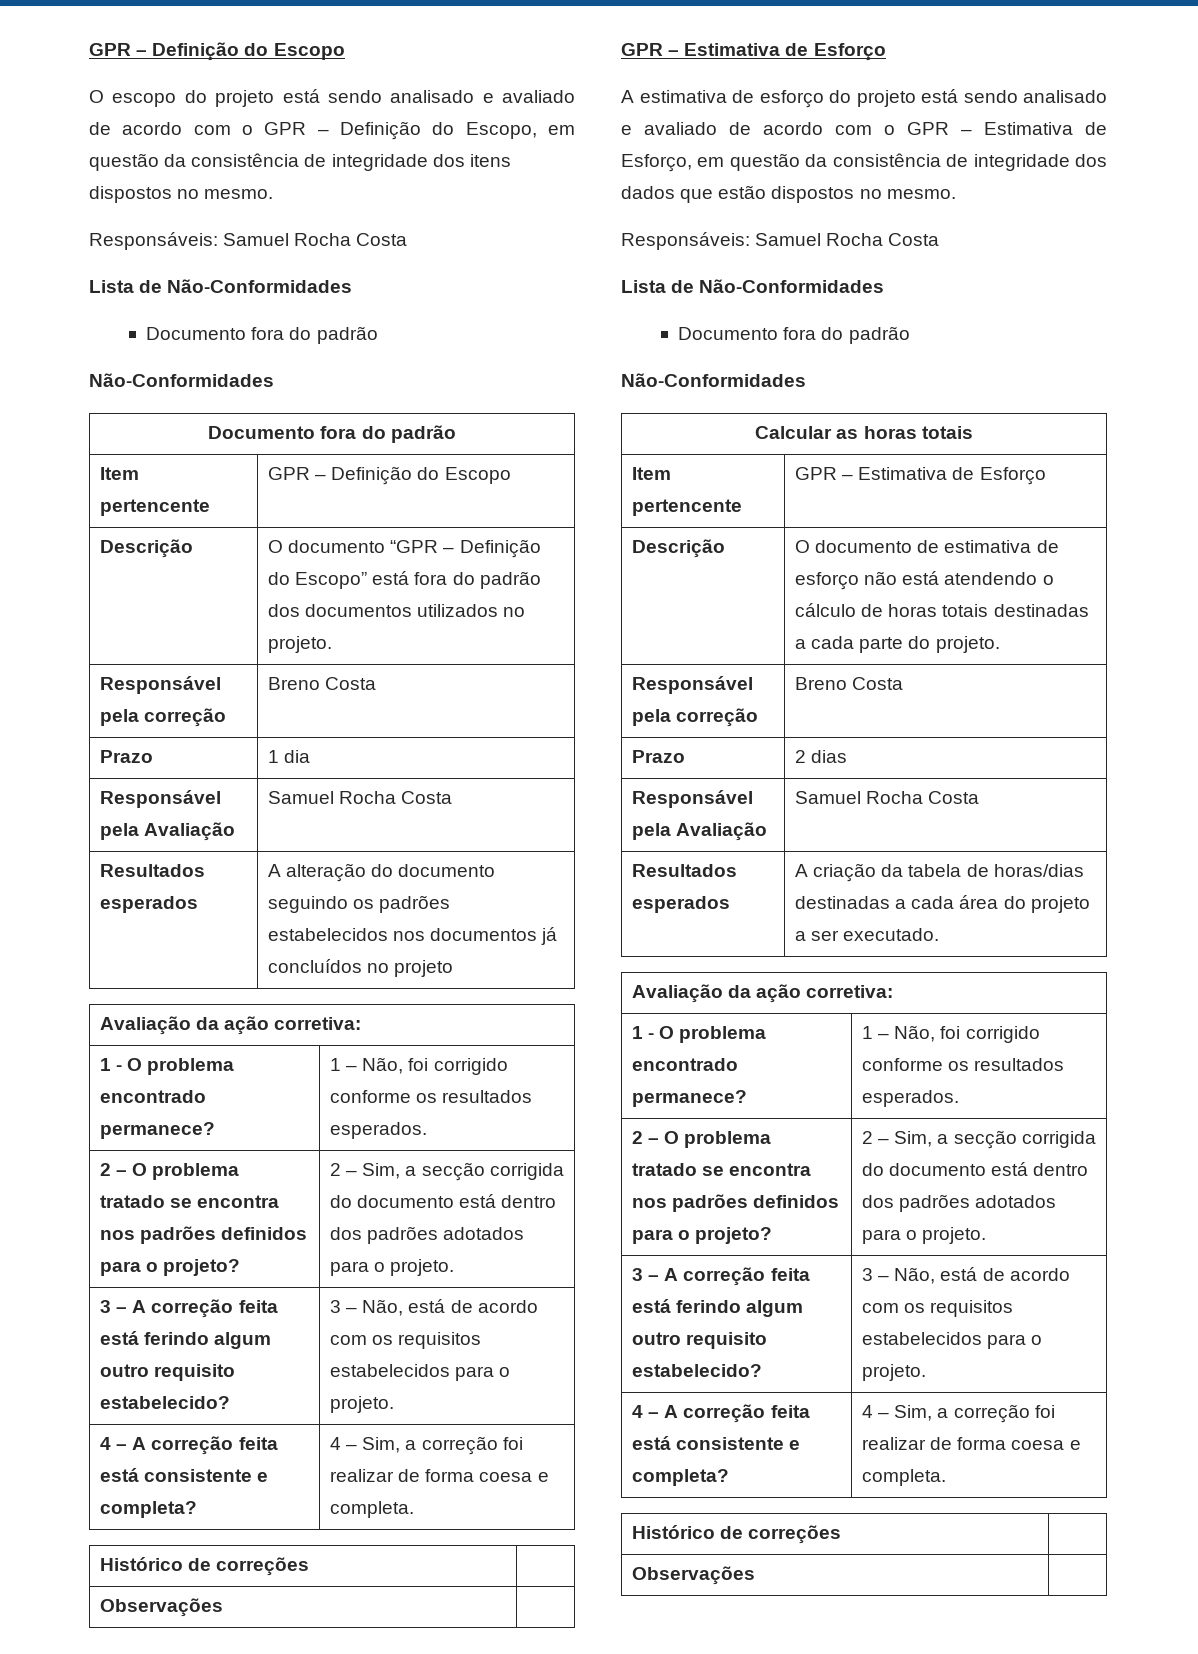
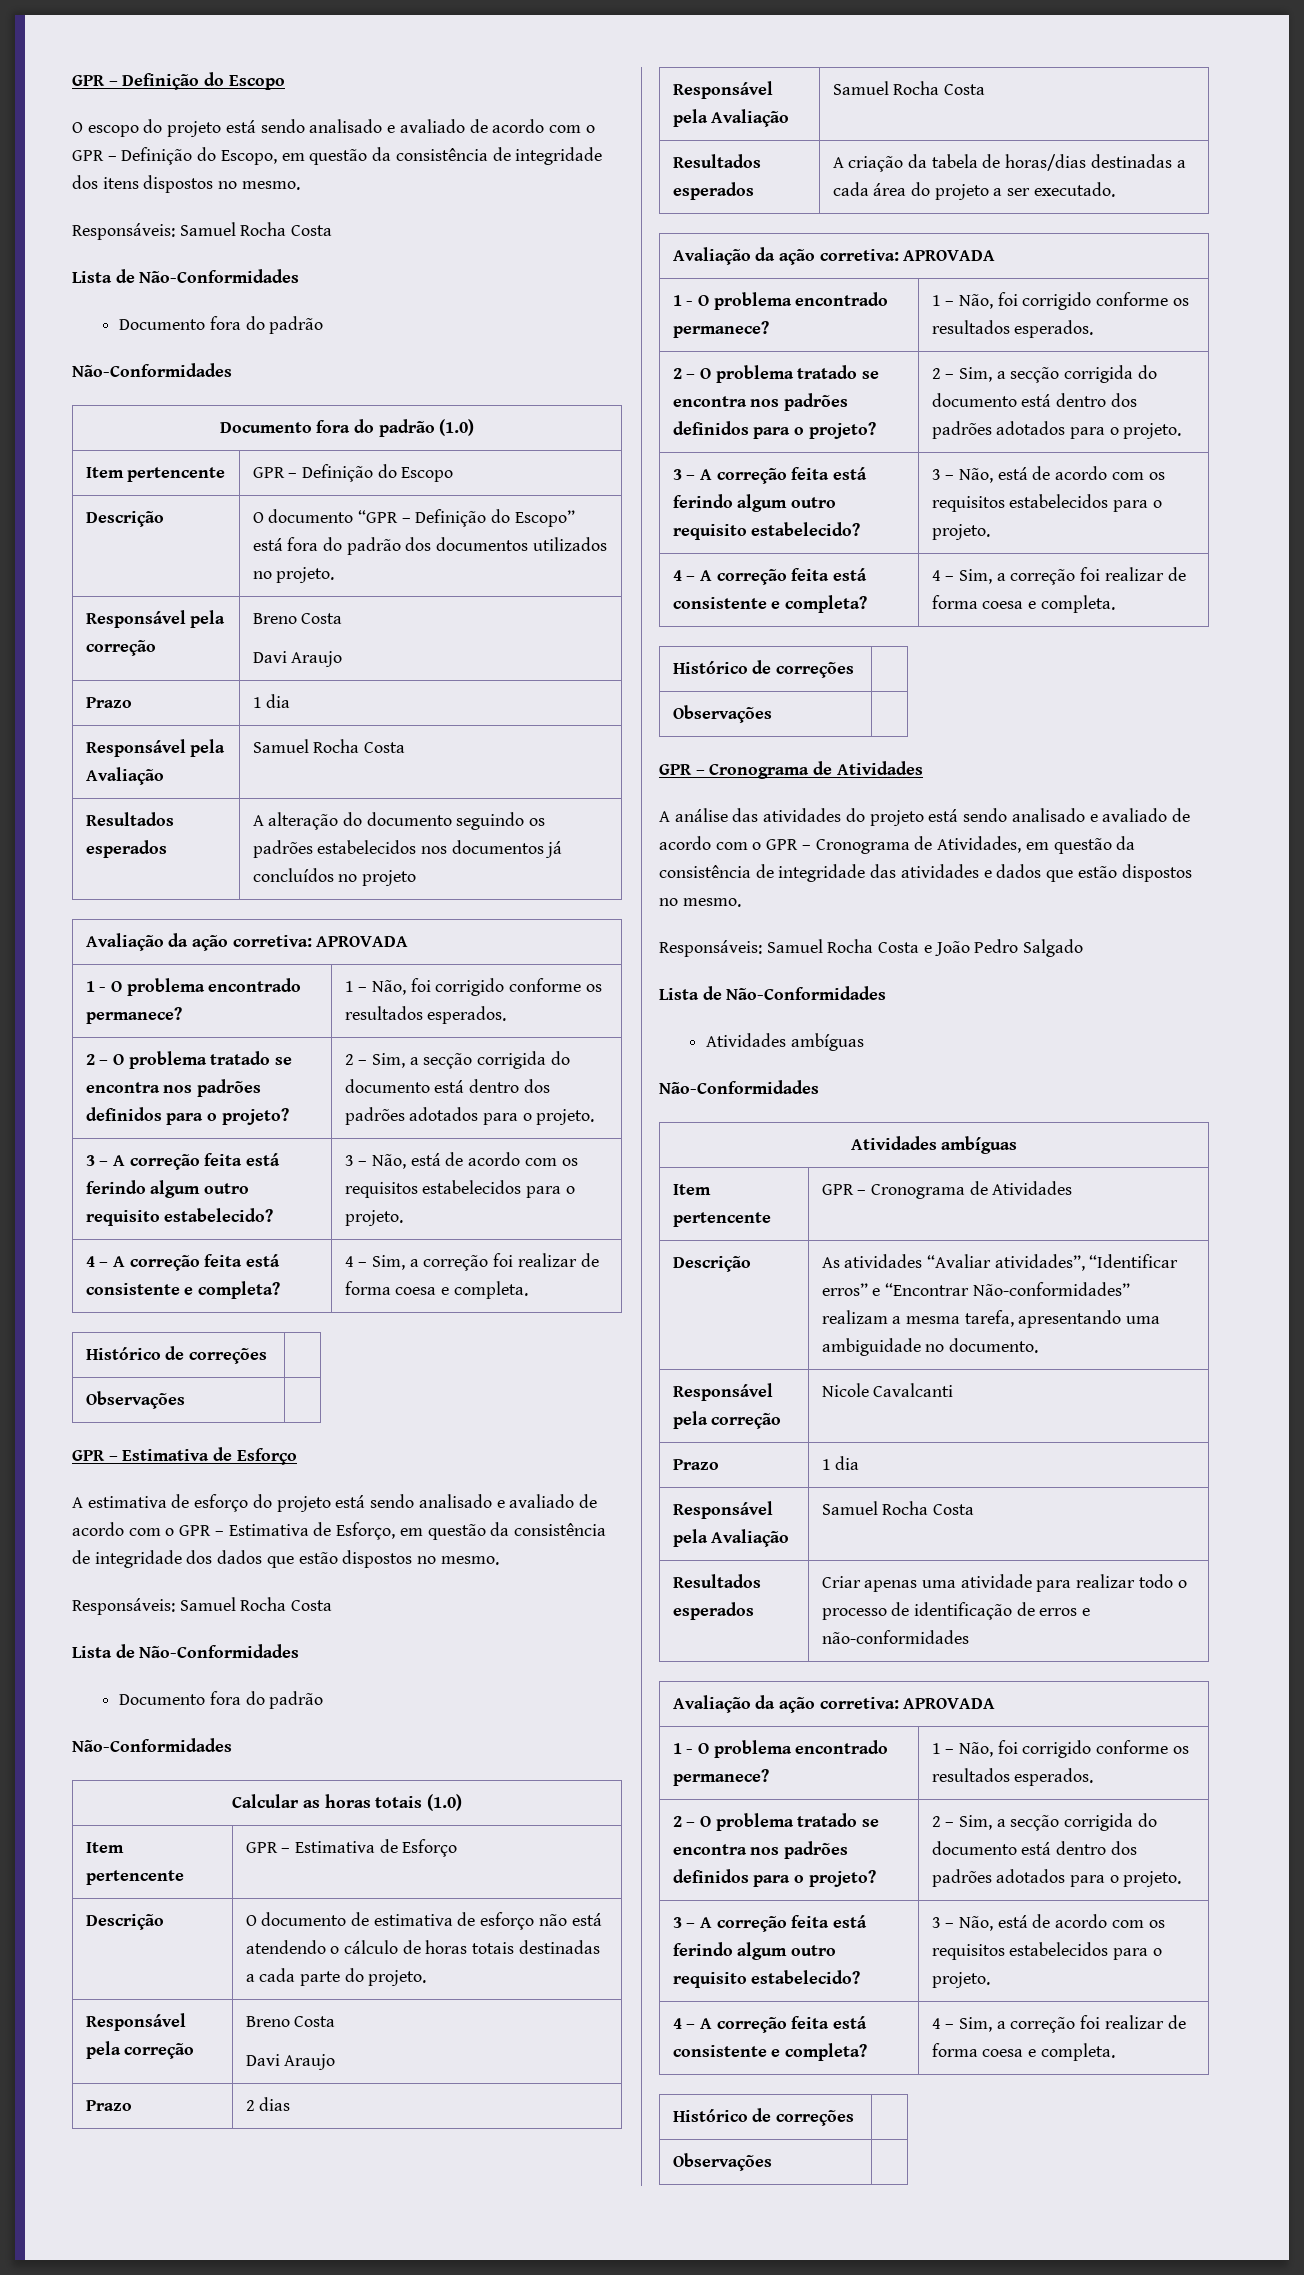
(456, 434) none -> [439,419,475,436] (1.0)
(377, 683) none -> [252,651,343,667] // Davi Araujo
(362, 1023) none -> [316,936,409,947] APROVADA
(973, 432) none -> [426,1794,462,1811] (1.0)
(904, 683) none -> [245,2054,336,2070] // Davi Araujo
(894, 991) none -> [903,250,996,261] APROVADA
(756, 1575) none -> [659,761,923,779] [659,808,1190,826] [659,836,1136,854] [659,864,1192,882] [659,898,741,907] [659,939,1084,957] [659,986,887,1000] [706,1033,864,1051] [659,1080,819,1094] [850,1136,1018,1154] [672,1184,711,1195] [672,1212,771,1227] [821,1181,1073,1199] [672,1256,751,1272] [821,1254,1179,1271] [821,1282,1130,1296] [821,1310,1161,1328] [821,1338,1038,1356] [672,1383,773,1401] [672,1411,782,1429] [821,1383,954,1397] [672,1459,719,1470] [821,1456,860,1470] [672,1501,773,1519] [672,1529,790,1547] [821,1501,974,1515] [672,1574,761,1588] [672,1602,754,1620] [821,1574,1187,1592] [821,1602,1091,1620] [821,1630,969,1644] [672,1695,996,1713] [672,1740,889,1758] [672,1769,769,1786] [931,1740,1189,1758] [931,1768,1094,1786] [672,1813,880,1831] [672,1841,848,1859] [672,1869,876,1887] [931,1813,1157,1831] [931,1841,1137,1855] [931,1869,1182,1887] [672,1915,868,1932] [672,1942,836,1960] [672,1970,861,1988] [931,1914,1165,1931] [931,1942,1162,1960] [931,1972,990,1988] [672,2016,868,2033] [672,2043,867,2061] [931,2015,1186,2033] [931,2043,1115,2061] [672,2108,854,2126] [672,2153,772,2171] // GPR – Cronograma de Atividades // A análise das atividades do projeto está sendo analisado e avaliado de acordo com o GPR – Cronograma de Atividades, em questão da consistência de integridade das atividades e dados que estão dispostos no mesmo. // Responsáveis: Samuel Rocha Costa e João Pedro Salgado // Lista de Não-Conformidades // Atividades ambíguas // Não-Conformidades // Atividades ambíguas // Item pertencente | GPR – Cronograma de Atividades // Descrição | As atividades “Avaliar atividades”, “Identificar erros” e “Encontrar Não-conformidades” realizam a mesma tarefa, apresentando uma ambiguidade no documento. // Responsável pela correção | Nicole Cavalcanti // Prazo | 1 dia // Responsável pela Avaliação | Samuel Rocha Costa // Resultados esperados | Criar apenas uma atividade para realizar todo o processo de identificação de erros e não-conformidades // Avaliação da ação corretiva: APROVADA // 1 - O problema encontrado permanece? | 1 – Não, foi corrigido conforme os resultados esperados. // 2 – O problema tratado se encontra nos padrões definidos para o projeto? | 2 – Sim, a secção corrigida do documento está dentro dos padrões adotados para o projeto. // 3 – A correção feita está ferindo algum outro requisito estabelecido? | 3 – Não, está de acordo com os requisitos estabelecidos para o projeto. // 4 – A correção feita está consistente e completa? | 4 – Sim, a correção foi realizar de forma coesa e completa. // Histórico de correções | // Observações |

